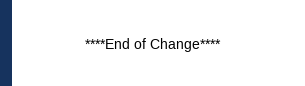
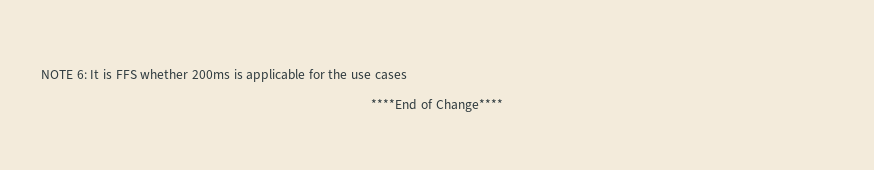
(85, 43) none -> [41,69,407,82] NOTE 6: It is FFS whether 200ms is applicable for the use cases //

